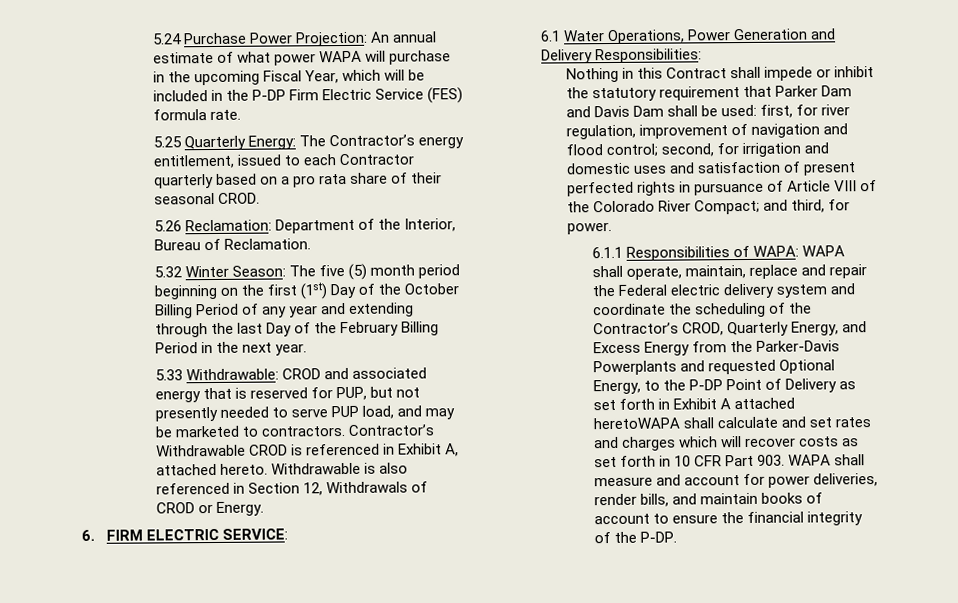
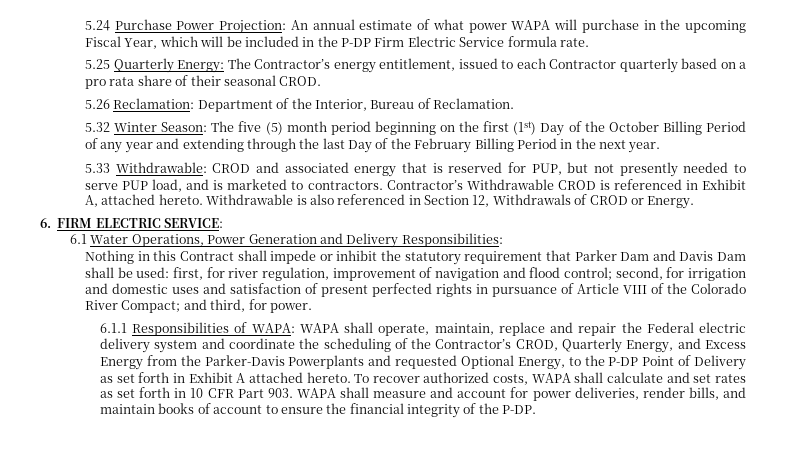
[427,87,464,104] (FES) -> (505, 42) none
[425,408,456,420] [154,426,173,438] may be -> [213,180,224,190] is
[592,417,680,430] heretoWAPA -> [306,372,571,385] hereto. To recover authorized costs, WAPA
[593,436,839,451] and charges which will recover costs -> (747, 378) none

